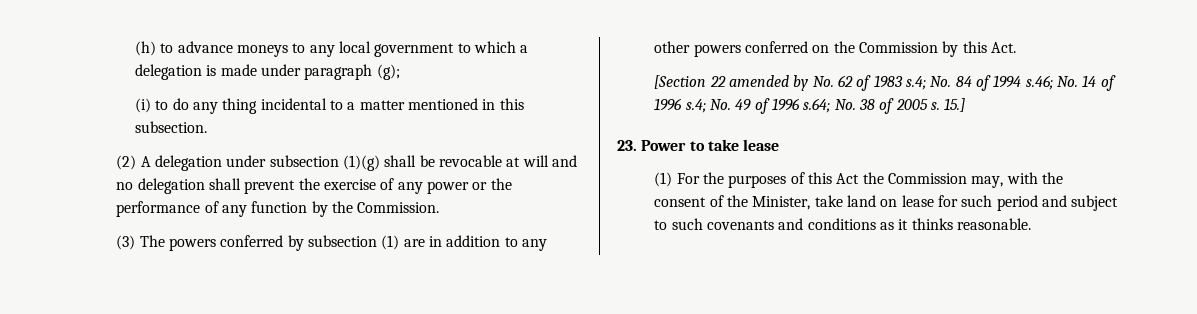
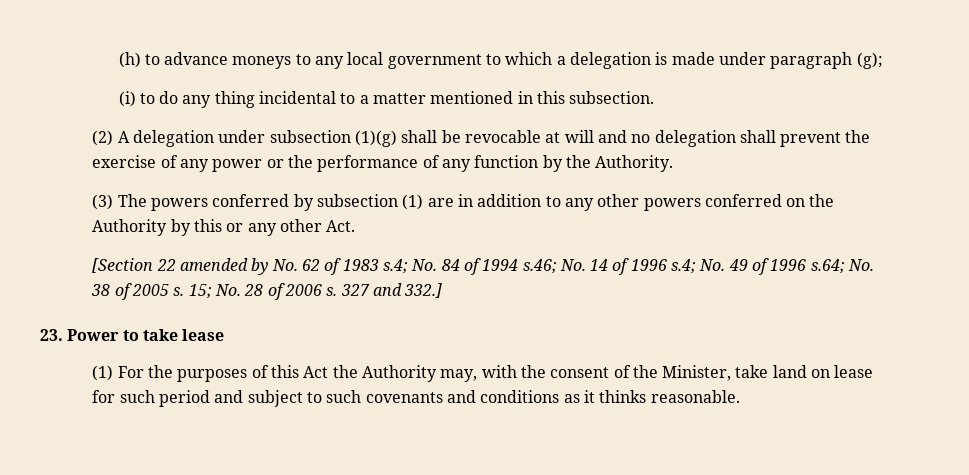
[357,202,440,213] Commission. -> [595,155,674,172] Authority.
[858,42,938,53] Commission -> [92,219,168,236] Authority
(987, 47) none -> [226,219,322,236] or any other
[944,98,966,112] 15.] -> [188,283,443,300] 15; No. 28 of 2006 s. 327 and 332.]
[887,173,967,184] Commission -> [361,365,437,382] Authority

